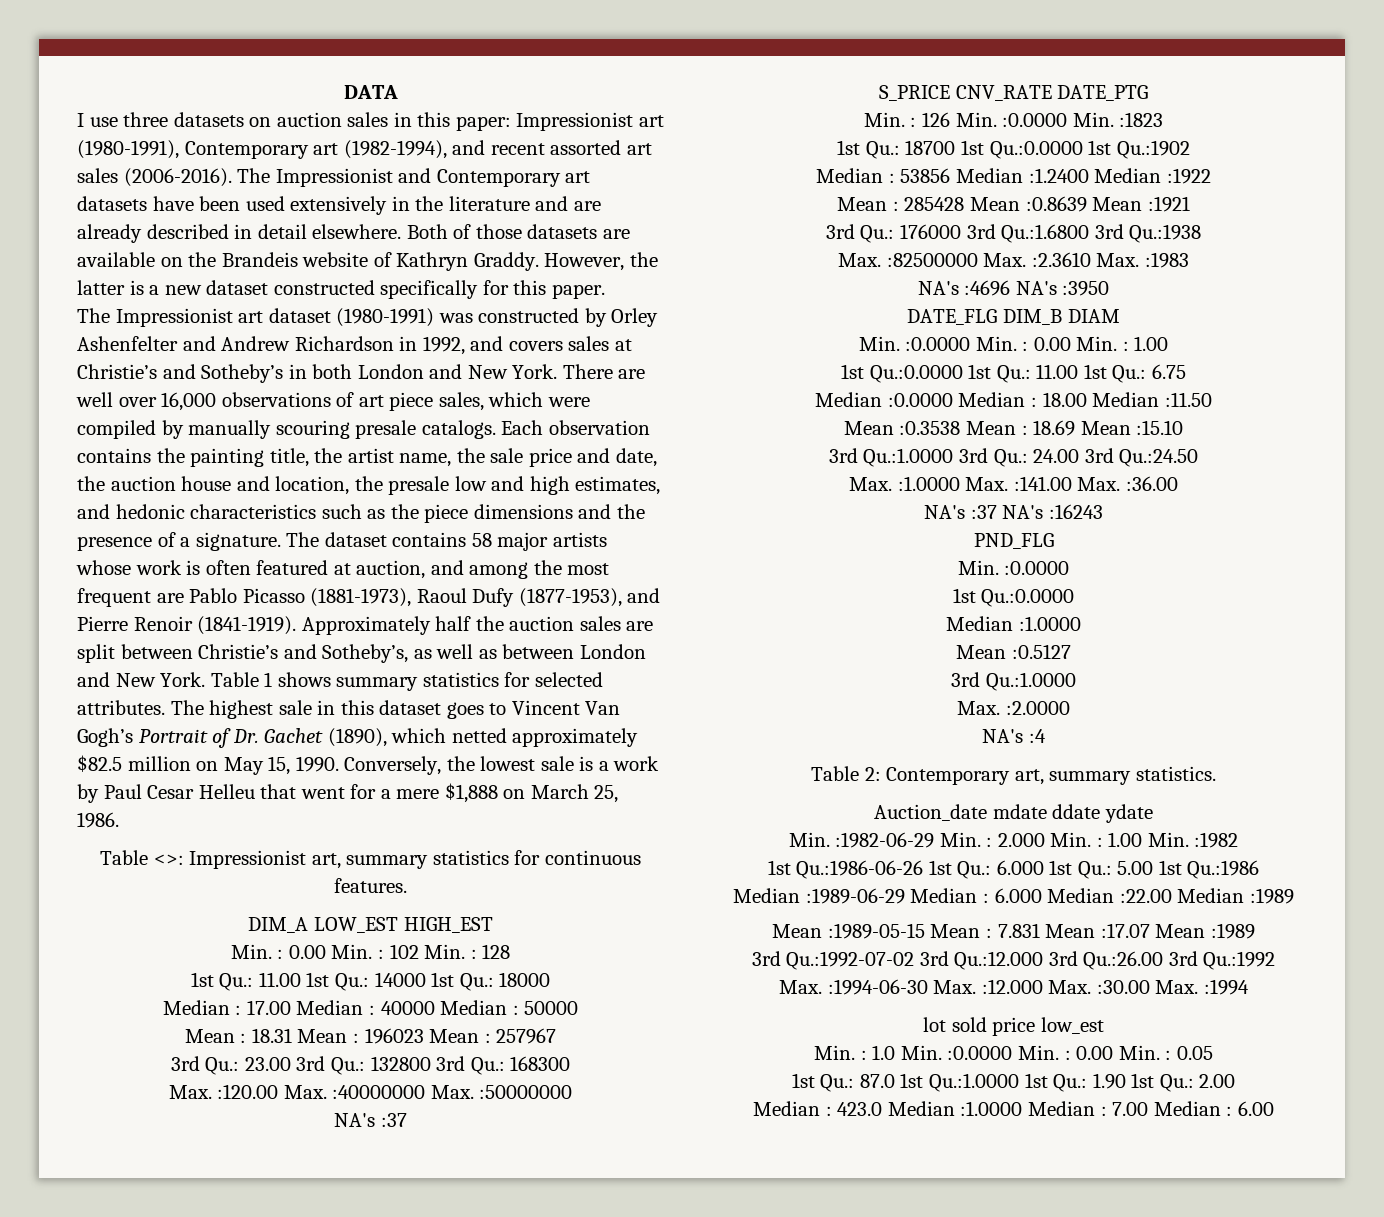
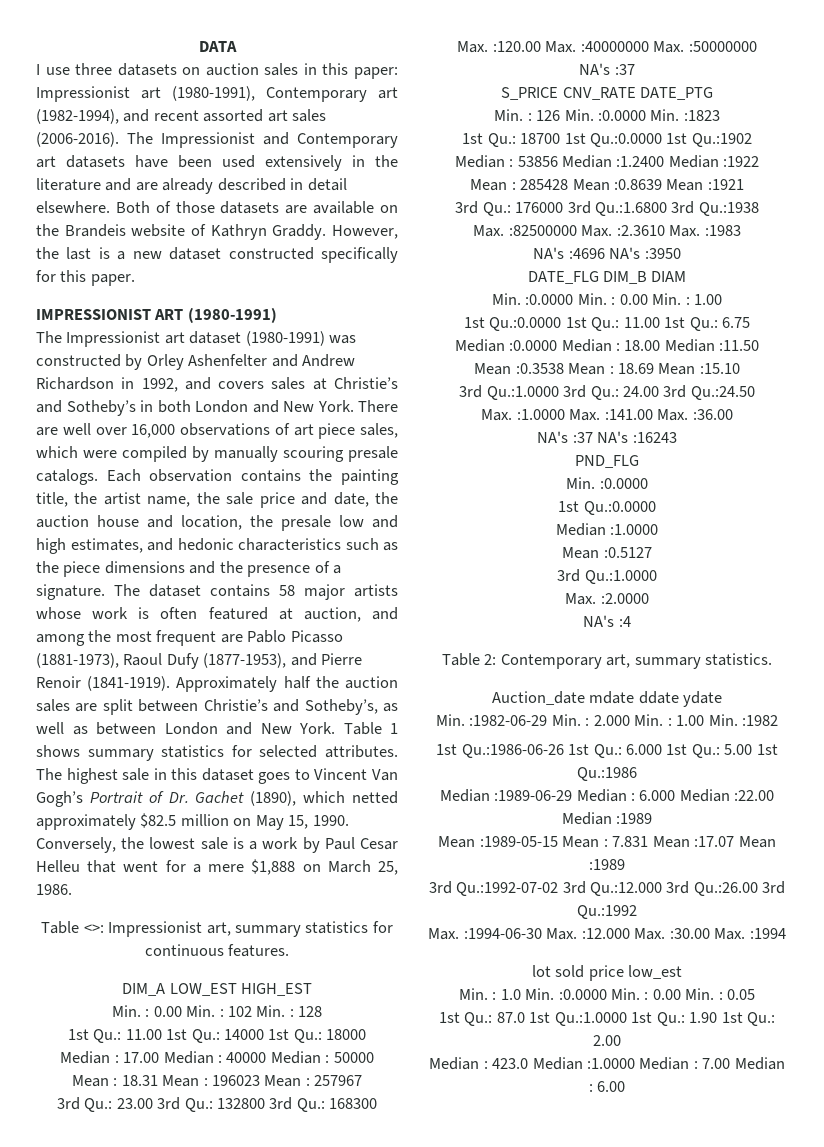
[77,280,125,295] latter -> [66,247,92,260] last
(605, 291) none -> [36,307,277,323] // IMPRESSIONIST ART (1980-1991)

